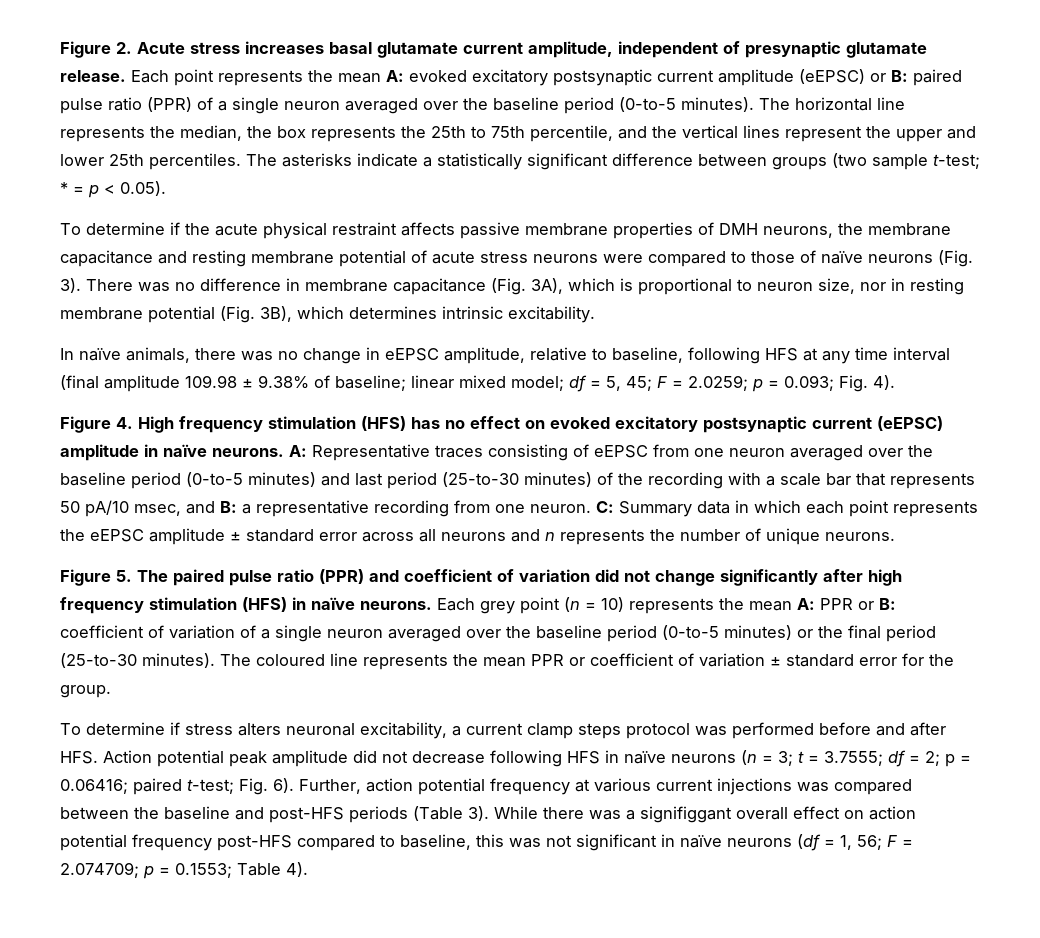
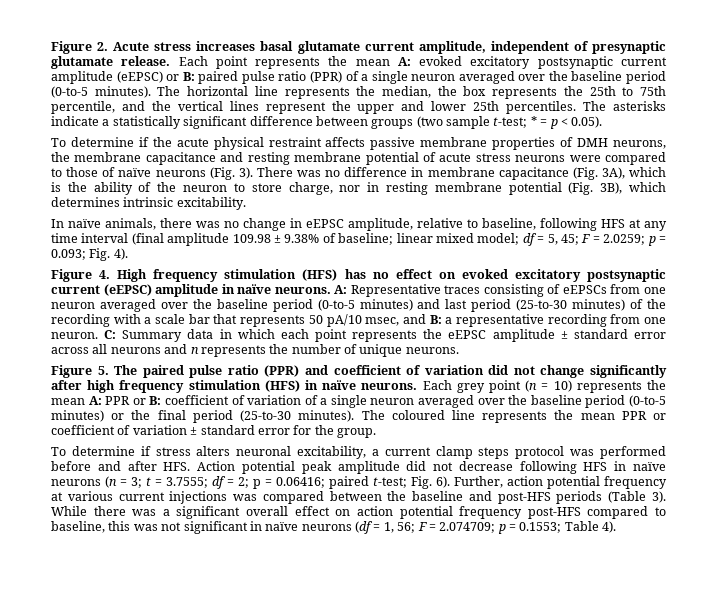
[638,278,855,295] proportional to neuron size, -> [67,182,333,195] the ability of the neuron to store charge,
[594,445,648,458] eEPSC -> [562,285,607,294] eEPSCs
[640,806,732,823] signifiggant -> [176,506,241,519] significant

